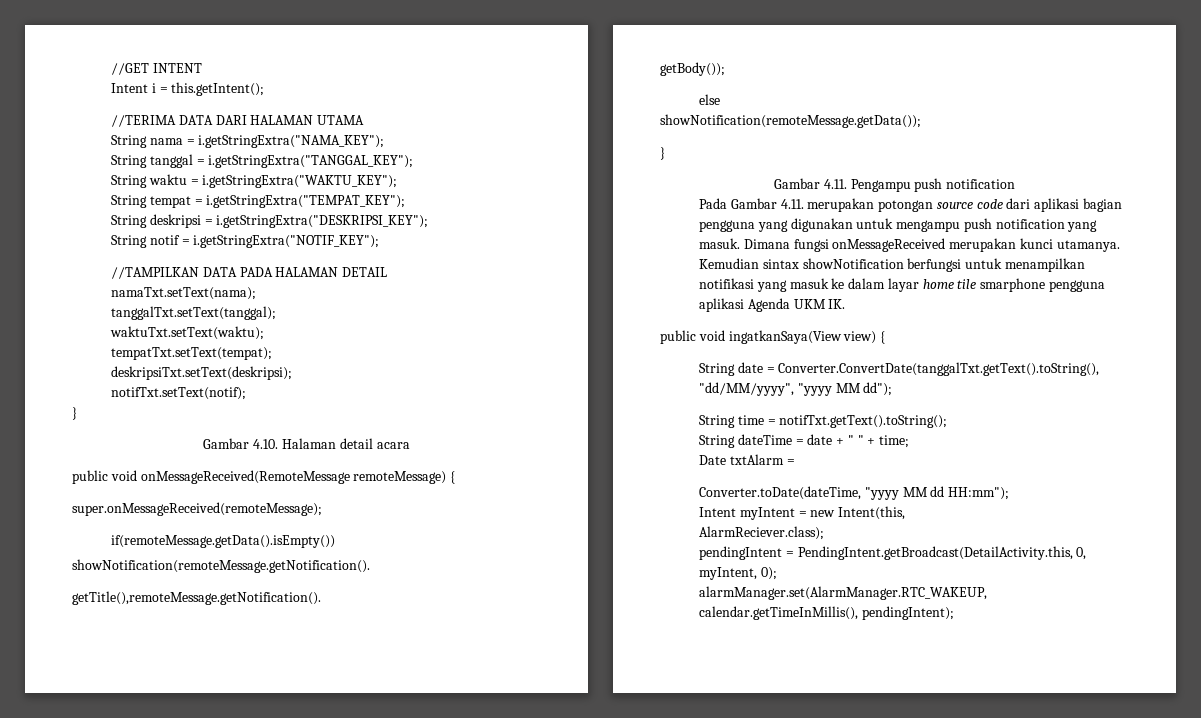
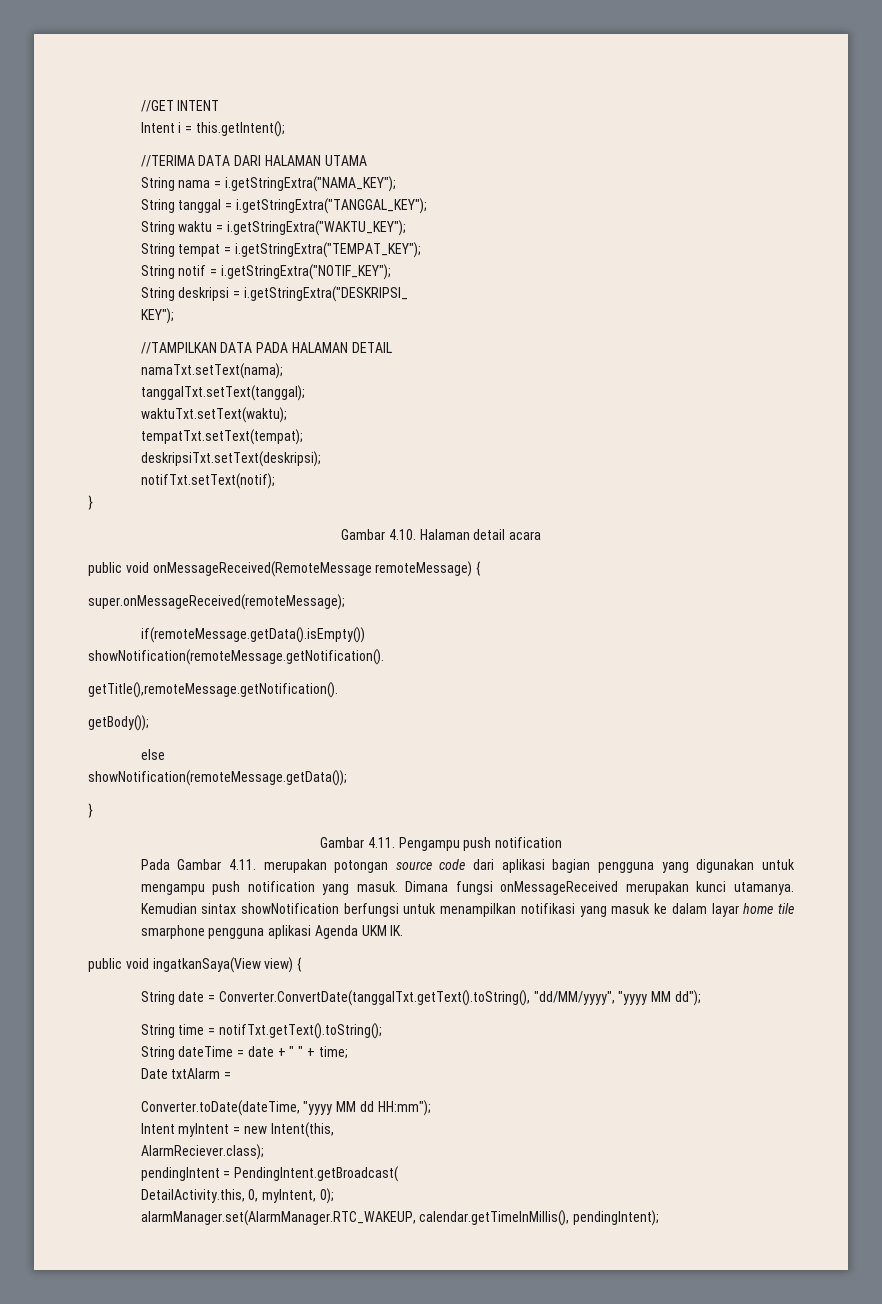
[111,214,429,228] // String deskripsi = i.getStringExtra("DESKRIPSI_KEY"); -> (421, 250) none
(380, 241) none -> [140,286,408,302] [140,308,174,324] // String deskripsi = i.getStringExtra("DESKRIPSI_ // KEY");
[797,546,1073,560] PendingIntent.getBroadcast(DetailActivity.this, -> [234,1166,399,1182] [140,1189,245,1203] PendingIntent.getBroadcast( // DetailActivity.this,

